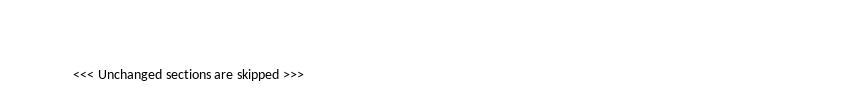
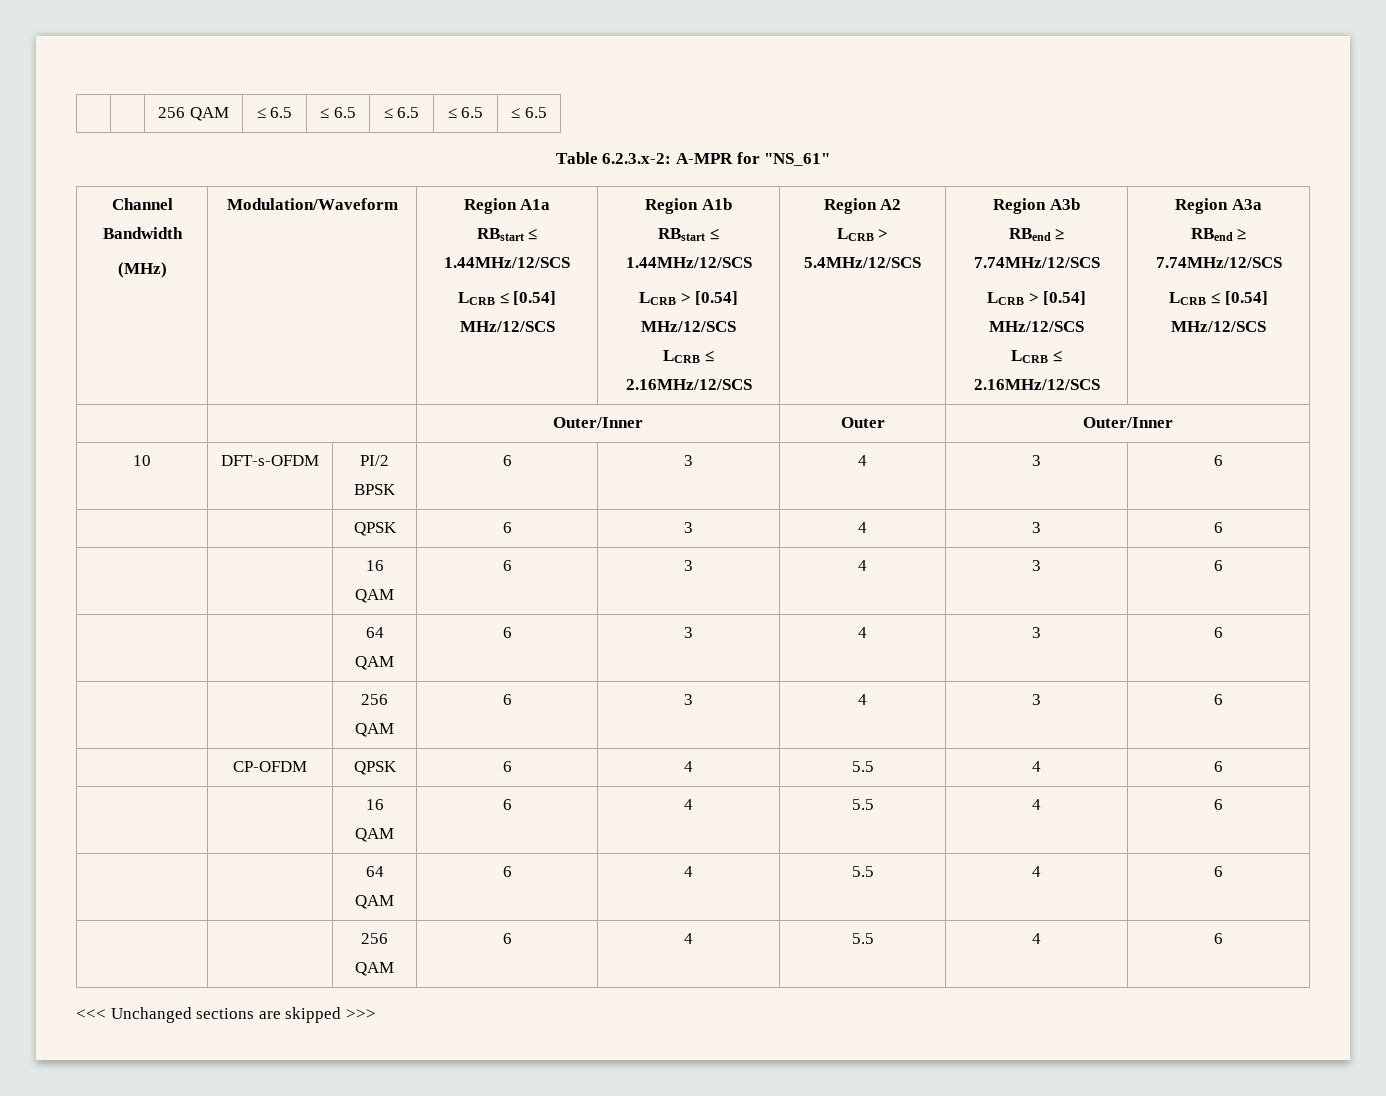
(73, 75) none -> [158,107,229,121] [256,107,293,118] [320,107,356,118] [383,107,420,118] [447,107,484,118] [511,107,547,118] [555,152,831,166] [111,198,173,210] [102,227,183,239] [117,262,167,278] [226,198,398,210] [463,198,551,214] [476,228,538,241] [444,257,570,268] [457,291,557,305] [459,321,555,332] [645,198,732,214] [658,228,719,241] [625,257,752,268] [638,291,739,305] [641,321,736,332] [663,350,714,363] [625,379,752,390] [823,198,902,214] [836,228,889,241] [804,257,921,268] [993,198,1080,214] [1008,228,1065,241] [973,257,1100,268] [986,291,1087,305] [989,321,1084,332] [1011,350,1062,363] [973,379,1100,390] [1175,198,1262,214] [1190,228,1247,241] [1155,257,1282,268] [1169,291,1268,305] [1171,321,1266,332] [553,417,643,428] [840,417,885,428] [1082,417,1173,428] [133,455,151,466] [221,455,319,466] [360,455,389,466] [354,484,396,495] [502,455,512,466] [684,455,693,466] [858,455,867,466] [1032,455,1041,466] [1214,455,1223,466] [353,522,397,536] [502,522,512,533] [684,522,693,533] [858,522,867,533] [1032,522,1041,533] [1214,522,1223,533] [365,560,384,571] [355,589,394,603] [502,560,512,571] [684,560,693,571] [858,560,867,571] [1032,560,1041,571] [1214,560,1223,571] [365,627,384,638] [355,656,394,670] [502,627,512,638] [684,627,693,638] [858,627,867,638] [1032,627,1041,638] [1214,627,1223,638] [361,694,388,705] [355,723,394,737] [502,694,512,705] [684,694,693,705] [858,694,867,705] [1032,694,1041,705] [1214,694,1223,705] [233,761,307,772] [353,761,397,775] [502,761,512,772] [684,761,693,772] [851,761,874,772] [1032,761,1041,772] [1214,761,1223,772] [365,799,384,810] [355,828,394,842] [502,799,512,810] [684,799,693,810] [851,799,874,810] [1032,799,1041,810] [1214,799,1223,810] [365,866,384,877] [355,895,394,909] [502,866,512,877] [684,866,693,877] [851,866,874,877] [1032,866,1041,877] [1214,866,1223,877] [361,933,388,944] [355,962,394,976] [502,933,512,944] [684,933,693,944] [851,933,874,944] [1032,933,1041,944] [1214,933,1223,944] | | 256 QAM | ≤ 6.5 | ≤ 6.5 | ≤ 6.5 | ≤ 6.5 | ≤ 6.5 // Table 6.2.3.x-2: A-MPR for "NS_61" // Channel Bandwidth // (MHz) | Modulation/Waveform | Region A1a // RBstart ≤ 1.44MHz/12/SCS // LCRB ≤ [0.54] MHz/12/SCS | Region A1b // RBstart ≤ 1.44MHz/12/SCS // LCRB > [0.54] MHz/12/SCS // LCRB ≤ 2.16MHz/12/SCS | Region A2 // LCRB > 5.4MHz/12/SCS | Region A3b // RBend ≥ 7.74MHz/12/SCS // LCRB > [0.54] MHz/12/SCS // LCRB ≤ 2.16MHz/12/SCS | Region A3a // RBend ≥ 7.74MHz/12/SCS // LCRB ≤ [0.54] MHz/12/SCS // | | Outer/Inner | Outer | Outer/Inner // 10 | DFT-s-OFDM | PI/2 BPSK | 6 | 3 | 4 | 3 | 6 // | | QPSK | 6 | 3 | 4 | 3 | 6 // | | 16 QAM | 6 | 3 | 4 | 3 | 6 // | | 64 QAM | 6 | 3 | 4 | 3 | 6 // | | 256 QAM | 6 | 3 | 4 | 3 | 6 // | CP-OFDM | QPSK | 6 | 4 | 5.5 | 4 | 6 // | | 16 QAM | 6 | 4 | 5.5 | 4 | 6 // | | 64 QAM | 6 | 4 | 5.5 | 4 | 6 // | | 256 QAM | 6 | 4 | 5.5 | 4 | 6 //

